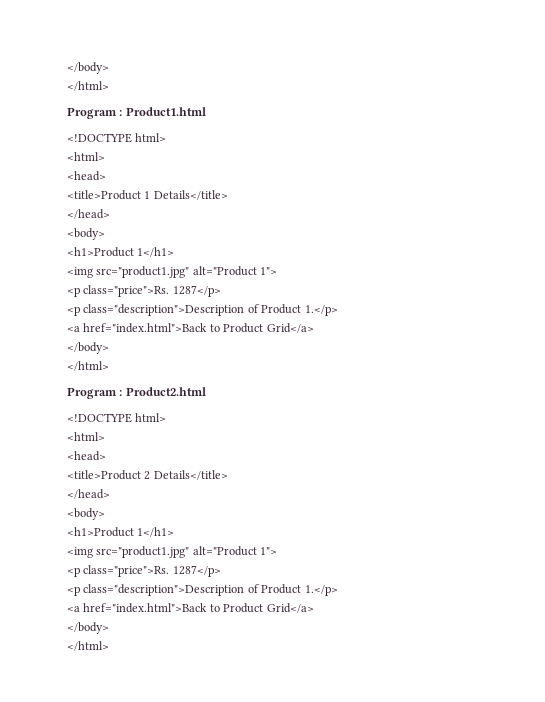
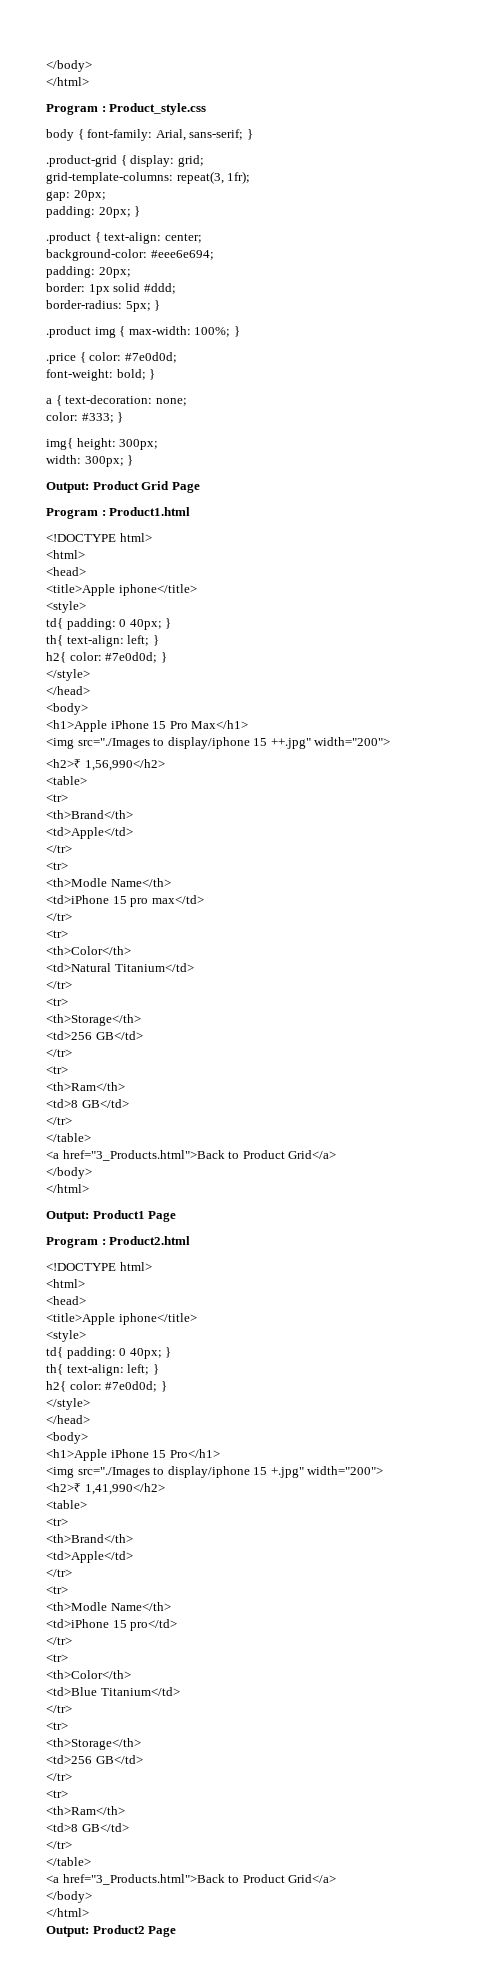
[67,62,109,74] [67,81,109,91] </body> // </html> -> [46,60,92,72] [46,77,89,86] [46,103,207,115] [46,129,253,141] [46,155,204,167] [46,171,251,184] [46,190,106,201] [46,206,141,218] [46,232,202,244] [46,249,214,261] [46,266,131,278] [46,283,176,295] [46,300,161,312] [46,326,240,338] [46,352,177,364] [46,369,156,381] [46,395,187,406] [46,412,124,423] [46,438,159,450] [46,455,134,467] [46,481,200,493] </body> // </html> // Program : Product_style.css // body { font-family: Arial, sans-serif; } // .product-grid { display: grid; // grid-template-columns: repeat(3, 1fr); // gap: 20px; // padding: 20px; } // .product { text-align: center; // background-color: #eee6e694; // padding: 20px; // border: 1px solid #ddd; // border-radius: 5px; } // .product img { max-width: 100%; } // .price { color: #7e0d0d; // font-weight: bold; } // a { text-decoration: none; // color: #333; } // img{ height: 300px; // width: 300px; } // Output: Product Grid Page
[67,190,228,200] [67,209,110,219] [67,228,105,240] [67,247,175,257] [67,266,278,278] [67,285,221,297] [67,304,338,316] [67,323,314,333] [67,342,109,354] [67,361,109,371] <title>Product 1 Details</title> // </head> // <body> // <h1>Product 1</h1> // <img src="product1.jpg" alt="Product 1"> // <p class="price">Rs. 1287</p> // <p class="description">Description of Product 1.</p> // <a href="index.html">Back to Product Grid</a> // </body> // </html> -> [46,584,197,596] [46,601,86,613] [46,618,172,630] [46,635,159,647] [46,652,167,663] [46,669,90,681] [46,686,90,695] [46,703,88,715] [46,720,249,732] [46,737,391,749] [46,759,165,771] [46,776,87,785] [46,794,68,802] [46,810,133,819] [46,827,133,839] [46,845,72,853] [46,862,68,870] [46,878,171,887] [46,895,204,907] [46,913,72,921] [46,930,68,938] [46,946,131,955] [46,963,194,972] [46,981,72,989] [46,998,68,1006] [46,1014,141,1026] [46,1031,143,1040] [46,1049,72,1057] [46,1066,68,1074] [46,1082,125,1091] [46,1099,129,1108] [46,1117,72,1125] [46,1133,91,1142] [46,1150,337,1161] [46,1167,92,1179] [46,1184,89,1193] [46,1210,177,1222] <title>Apple iphone</title> // <style> // td{ padding: 0 40px; } // th{ text-align: left; } // h2{ color: #7e0d0d; } // </style> // </head> // <body> // <h1>Apple iPhone 15 Pro Max</h1> // <img src="./Images to display/iphone 15 ++.jpg" width="200"> // <h2>₹ 1,56,990</h2> // <table> // <tr> // <th>Brand</th> // <td>Apple</td> // </tr> // <tr> // <th>Modle Name</th> // <td>iPhone 15 pro max</td> // </tr> // <tr> // <th>Color</th> // <td>Natural Titanium</td> // </tr> // <tr> // <th>Storage</th> // <td>256 GB</td> // </tr> // <tr> // <th>Ram</th> // <td>8 GB</td> // </tr> // </table> // <a href="3_Products.html">Back to Product Grid</a> // </body> // </html> // Output: Product1 Page
[67,470,228,480] [67,489,110,499] [67,508,105,520] [67,527,175,537] [67,546,278,558] [67,565,221,577] [67,584,338,596] [67,603,314,613] [67,622,109,634] [67,641,109,651] <title>Product 2 Details</title> // </head> // <body> // <h1>Product 1</h1> // <img src="product1.jpg" alt="Product 1"> // <p class="price">Rs. 1287</p> // <p class="description">Description of Product 1.</p> // <a href="index.html">Back to Product Grid</a> // </body> // </html> -> [46,1313,197,1325] [46,1330,86,1342] [46,1347,172,1359] [46,1364,159,1376] [46,1381,167,1392] [46,1398,90,1410] [46,1415,90,1424] [46,1432,88,1444] [46,1449,220,1461] [46,1466,384,1478] [46,1483,165,1495] [46,1500,87,1509] [46,1518,68,1526] [46,1534,133,1543] [46,1551,133,1563] [46,1569,72,1577] [46,1586,68,1594] [46,1602,171,1611] [46,1619,178,1631] [46,1637,72,1645] [46,1654,68,1662] [46,1670,131,1679] [46,1687,180,1696] [46,1705,72,1713] [46,1722,68,1730] [46,1738,141,1750] [46,1755,143,1764] [46,1773,72,1781] [46,1790,68,1798] [46,1806,125,1815] [46,1823,129,1832] [46,1841,72,1849] [46,1857,91,1866] [46,1874,337,1885] [46,1891,92,1903] [46,1908,89,1917] [46,1925,177,1937] <title>Apple iphone</title> // <style> // td{ padding: 0 40px; } // th{ text-align: left; } // h2{ color: #7e0d0d; } // </style> // </head> // <body> // <h1>Apple iPhone 15 Pro</h1> // <img src="./Images to display/iphone 15 +.jpg" width="200"> // <h2>₹ 1,41,990</h2> // <table> // <tr> // <th>Brand</th> // <td>Apple</td> // </tr> // <tr> // <th>Modle Name</th> // <td>iPhone 15 pro</td> // </tr> // <tr> // <th>Color</th> // <td>Blue Titanium</td> // </tr> // <tr> // <th>Storage</th> // <td>256 GB</td> // </tr> // <tr> // <th>Ram</th> // <td>8 GB</td> // </tr> // </table> // <a href="3_Products.html">Back to Product Grid</a> // </body> // </html> // Output: Product2 Page

